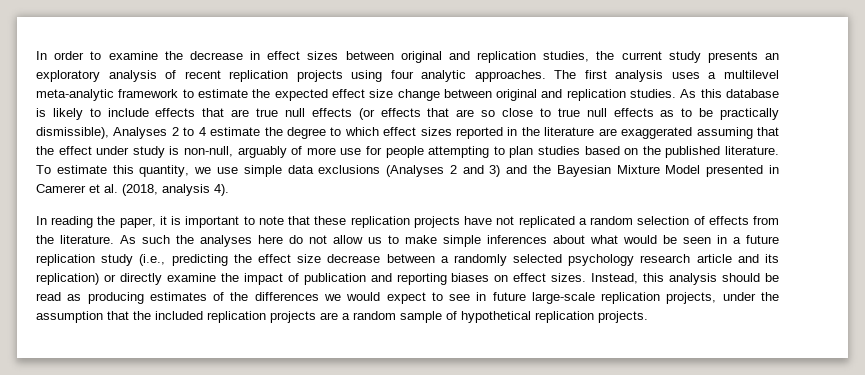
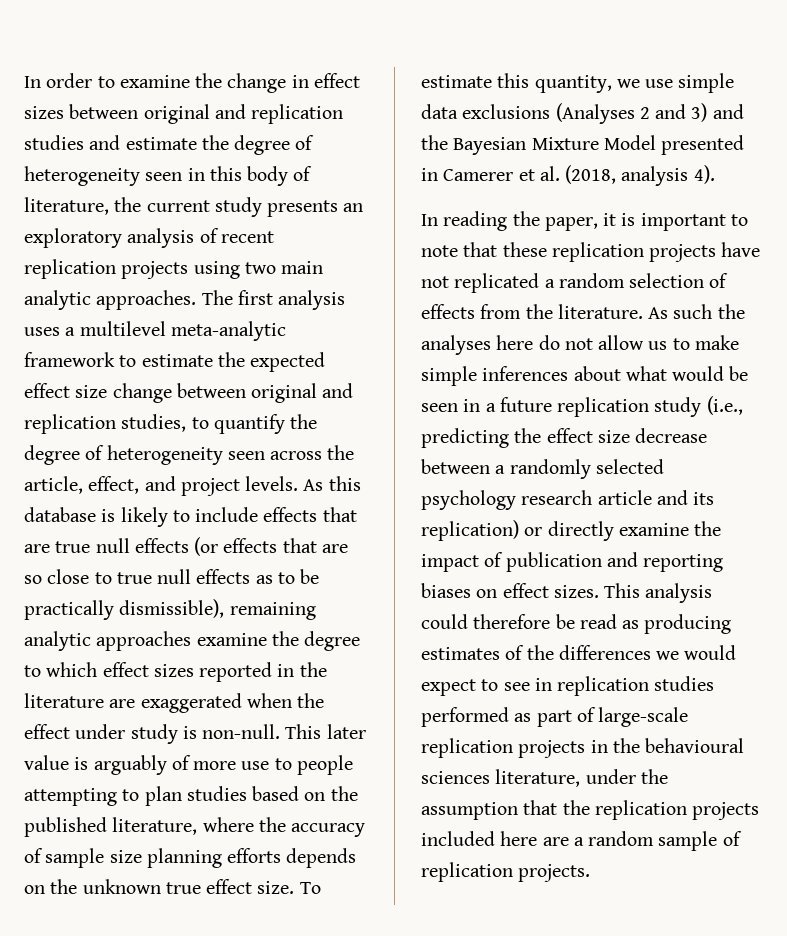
[189,51,243,60] decrease -> [227,73,287,93] change
[543,51,590,62] studies, -> [24,135,315,155] [24,166,313,186] [24,197,109,215] studies and estimate the degree of heterogeneity seen in this body of literature,
[390,70,414,79] four -> [244,261,324,274] two main
[630,89,677,98] studies. -> [121,414,318,434] [24,445,355,465] [24,476,299,496] studies, to quantify the degree of heterogeneity seen across the article, effect, and project levels.
[113,127,261,139] Analyses 2 to 4 estimate -> [229,602,316,620] [24,631,267,651] remaining analytic approaches examine
[696,127,780,139] assuming that -> [246,693,292,708] when
[184,146,233,157] non-null, -> [202,724,366,739] [24,755,89,770] non-null. This later value is
[366,146,383,155] for -> [274,758,292,770] to
[725,146,780,155] literature. -> [112,817,366,837] [24,848,357,868] [24,879,295,894] literature, where the accuracy of sample size planning efforts depends on the unknown true effect size.
[591,273,761,285] Instead, this analysis should -> [604,583,713,603] [421,614,551,629] This analysis could therefore
[492,292,717,304] future large-scale replication projects, -> [557,676,715,696] [421,707,689,727] [421,738,745,758] [421,769,581,787] replication studies performed as part of large-scale replication projects in the behavioural sciences literature,
[155,311,316,323] included replication projects -> [594,800,760,820] [421,831,538,846] replication projects included here
[461,311,531,323] hypothetical -> (742, 838) none

